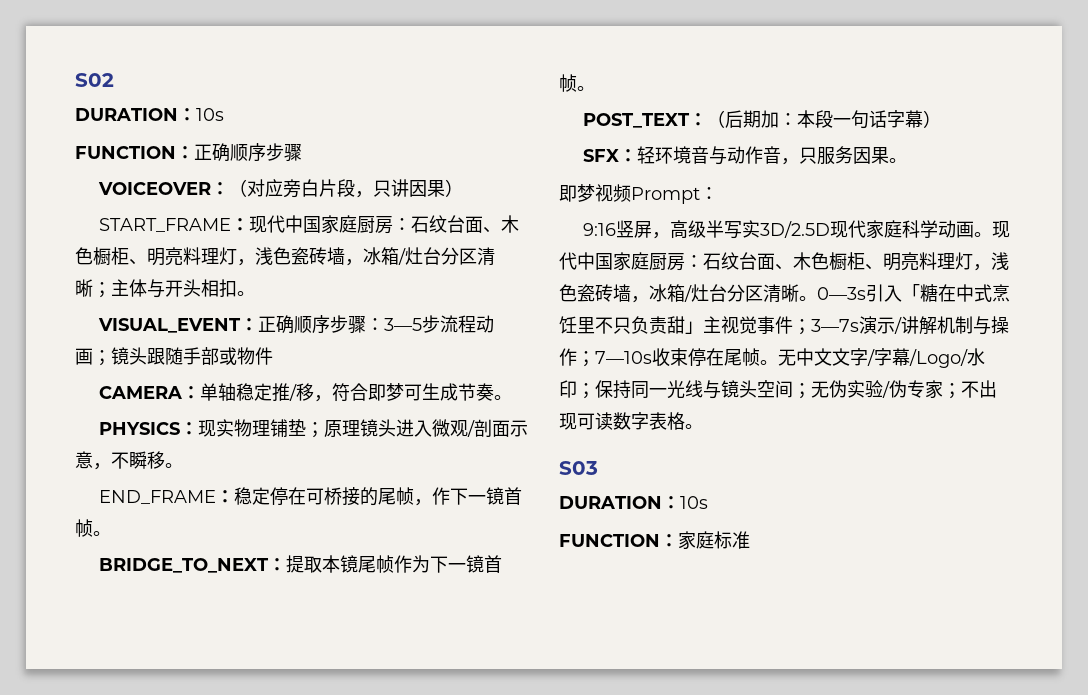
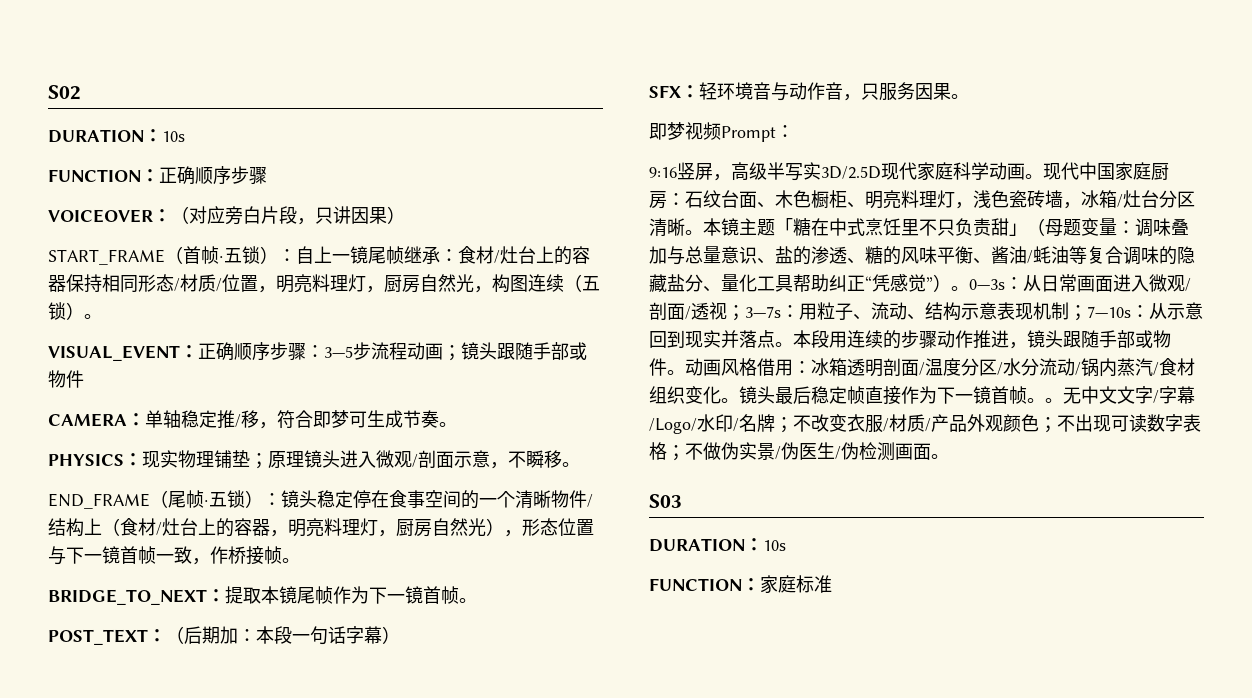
[231,215,520,234] [75,247,495,266] [75,279,237,298] ：现代中国家庭厨房：石纹台面、木色橱柜、明亮料理灯，浅色瓷砖墙，冰箱/灶台分区清晰；主体与开头相扣 -> [165,246,590,265] [48,274,600,293] [48,302,84,320] （首帧·五锁）：自上一镜尾帧继承：食材/灶台上的容器保持相同形态/材质/位置，明亮料理灯，厨房自然光，构图连续（五锁）
[216,487,523,506] ：稳定停在可桥接的尾帧，作下一镜首 -> [150,490,593,509] [48,518,594,537] [48,546,264,565] （尾帧·五锁）：镜头稳定停在食事空间的一个清晰物件/结构上（食材/灶台上的容器，明亮料理灯，厨房自然光），形态位置与下一镜首帧一致，作桥接
[817,284,902,302] 0—3s引入 -> [703,218,775,236] 本镜主题
[703,316,1009,335] [559,348,760,367] 主视觉事件；3—7s演示/讲解机制与操作；7—10s收束停在尾帧 -> [1027,218,1189,237] [649,246,1195,265] [649,274,1191,293] [649,302,1203,321] [649,330,1171,349] [649,358,1195,377] [649,386,1045,405] （母题变量：调味叠加与总量意识、盐的渗透、糖的风味平衡、酱油/蚝油等复合调味的隐藏盐分、量化工具帮助纠正“凭感觉”）。0—3s：从日常画面进入微观/剖面/透视；3—7s：用粒子、流动、结构示意表现机制；7—10s：从示意回到现实并落点。本段用连续的步骤动作推进，镜头跟随手部或物件。动画风格借用：冰箱透明剖面/温度分区/水分流动/锅内蒸汽/食材组织变化。镜头最后稳定帧直接作为下一镜首帧。
[577,380,943,399] ；保持同一光线与镜头空间；无伪实验/伪专家 -> [733,414,1039,433] /名牌；不改变衣服/材质/产品外观颜色
(685, 421) none -> [667,442,931,461] ；不做伪实景/伪医生/伪检测画面

